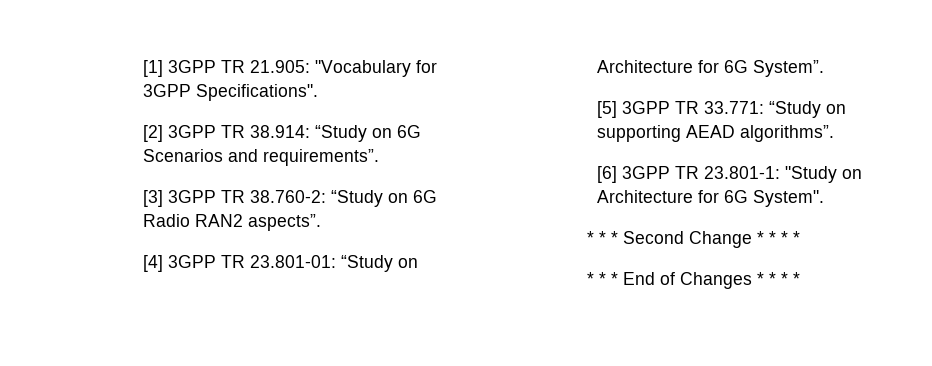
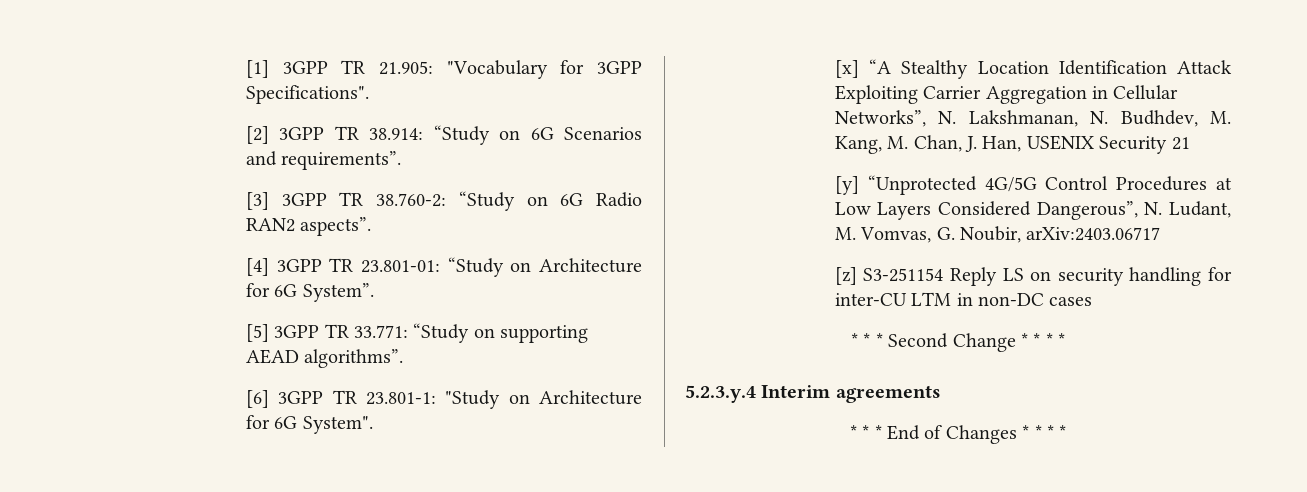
(824, 198) none -> [834,59,1232,79] [834,85,1179,104] [834,110,1231,127] [834,135,1190,154] [834,175,1232,195] [834,201,1231,220] [834,226,1161,243] [834,267,1232,286] [834,292,1093,306] // [x] “A Stealthy Location Identification Attack Exploiting Carrier Aggregation in Cellular Networks”, N. Lakshmanan, N. Budhdev, M. Kang, M. Chan, J. Han, USENIX Security 21 // [y] “Unprotected 4G/5G Control Procedures at Low Layers Considered Dangerous”, N. Ludant, M. Vomvas, G. Noubir, arXiv:2403.06717 // [z] S3-251154 Reply LS on security handling for inter-CU LTM in non-DC cases
(800, 237) none -> [685,385,941,403] // 5.2.3.y.4 Interim agreements

